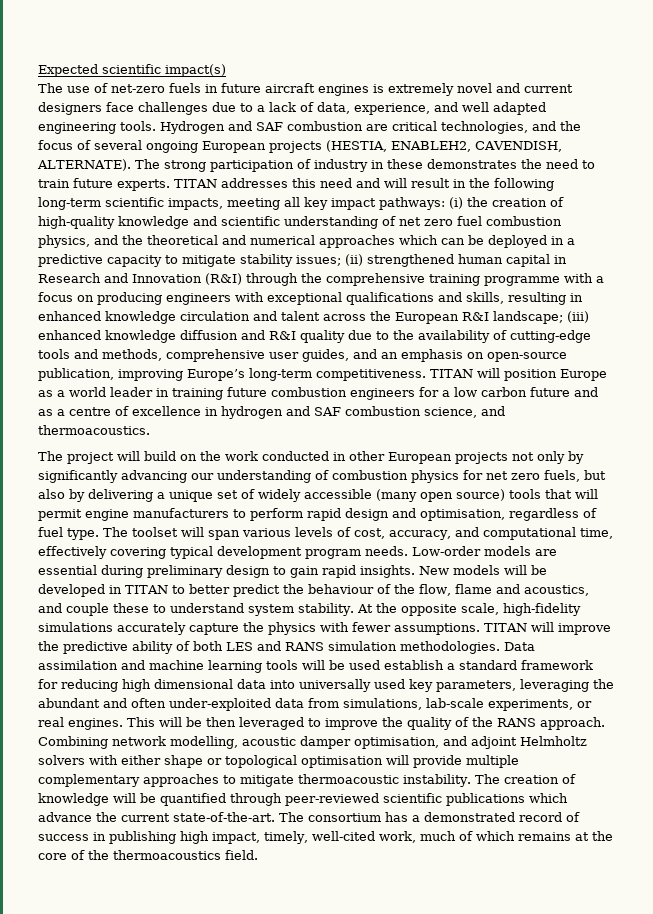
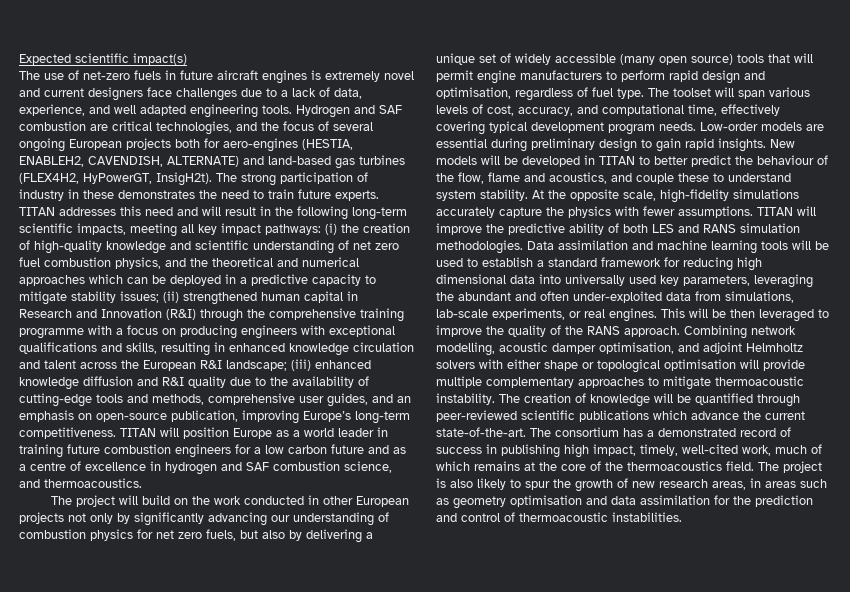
[326,140,562,152] [37,159,131,171] (HESTIA, ENABLEH2, CAVENDISH, ALTERNATE). -> [175,138,353,152] [19,155,405,169] [19,172,212,186] both for aero-engines (HESTIA, ENABLEH2, CAVENDISH, ALTERNATE) and land-based gas turbines (FLEX4H2, HyPowerGT, InsigH2t).
(380, 665) none -> [467,258,478,267] to
(258, 855) none -> [758,461,822,473] [436,478,827,492] [436,495,813,509] [436,512,682,522] The project is also likely to spur the growth of new research areas, in areas such as geometry optimisation and data assimilation for the prediction and control of thermoacoustic instabilities.

